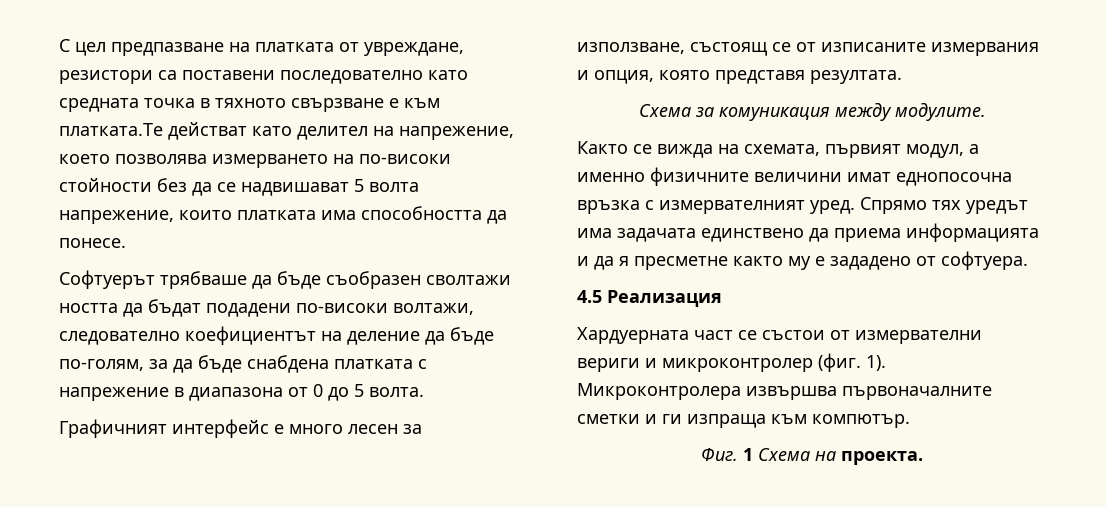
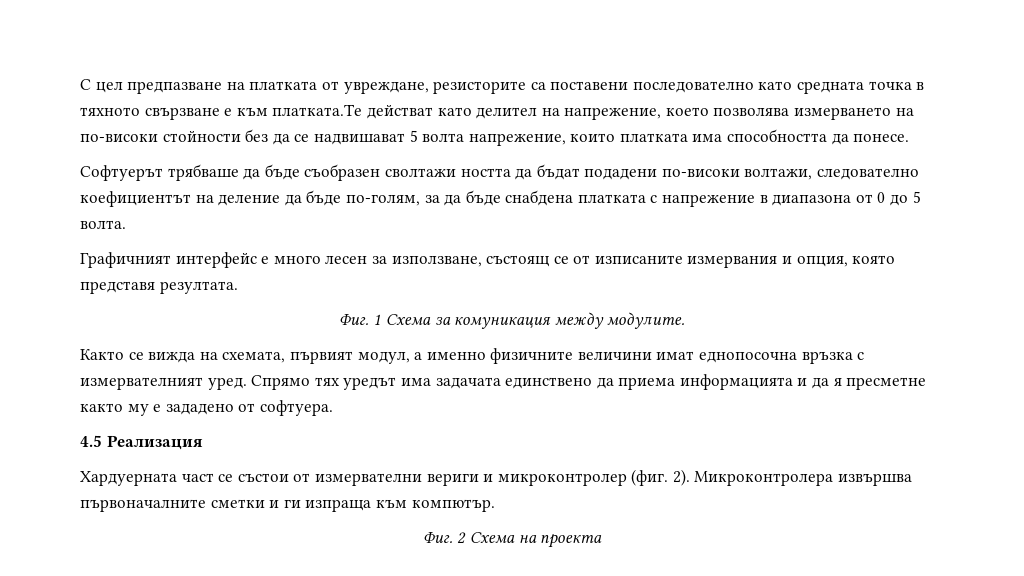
[59,70,153,84] резистори -> [433,81,527,94] резисторите
(902, 77) none -> [338,314,382,325] Фиг. 1
[866,355,886,371] 1). -> [672,469,690,486] 2).
[743,448,753,461] 1 -> [457,532,467,544] 2
[841,451,923,465] проекта. -> [540,534,603,548] проекта

